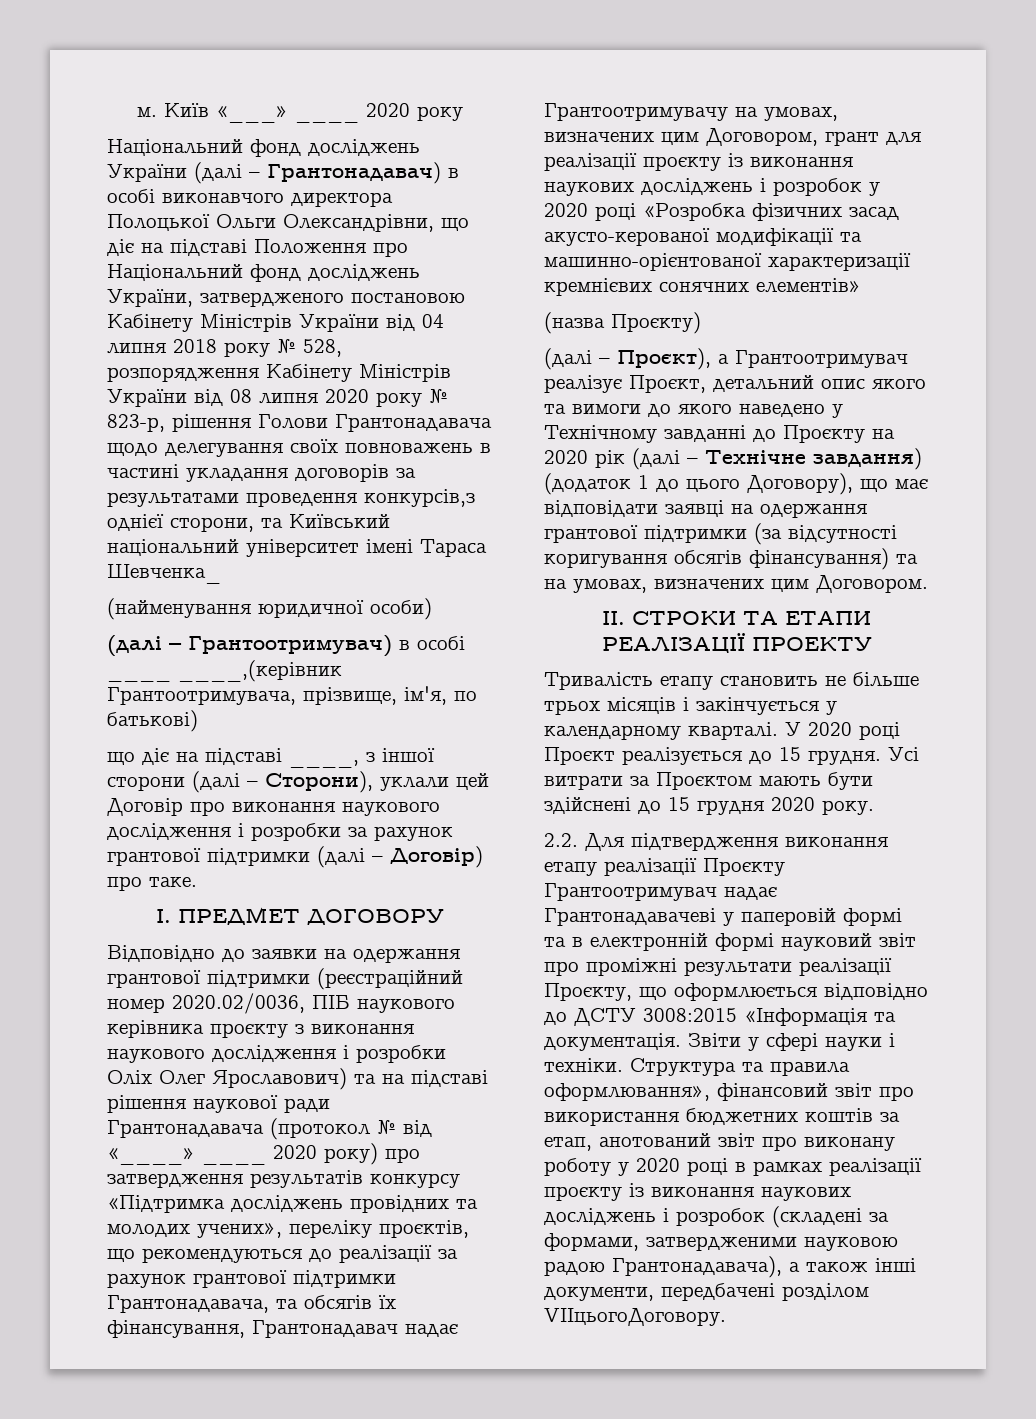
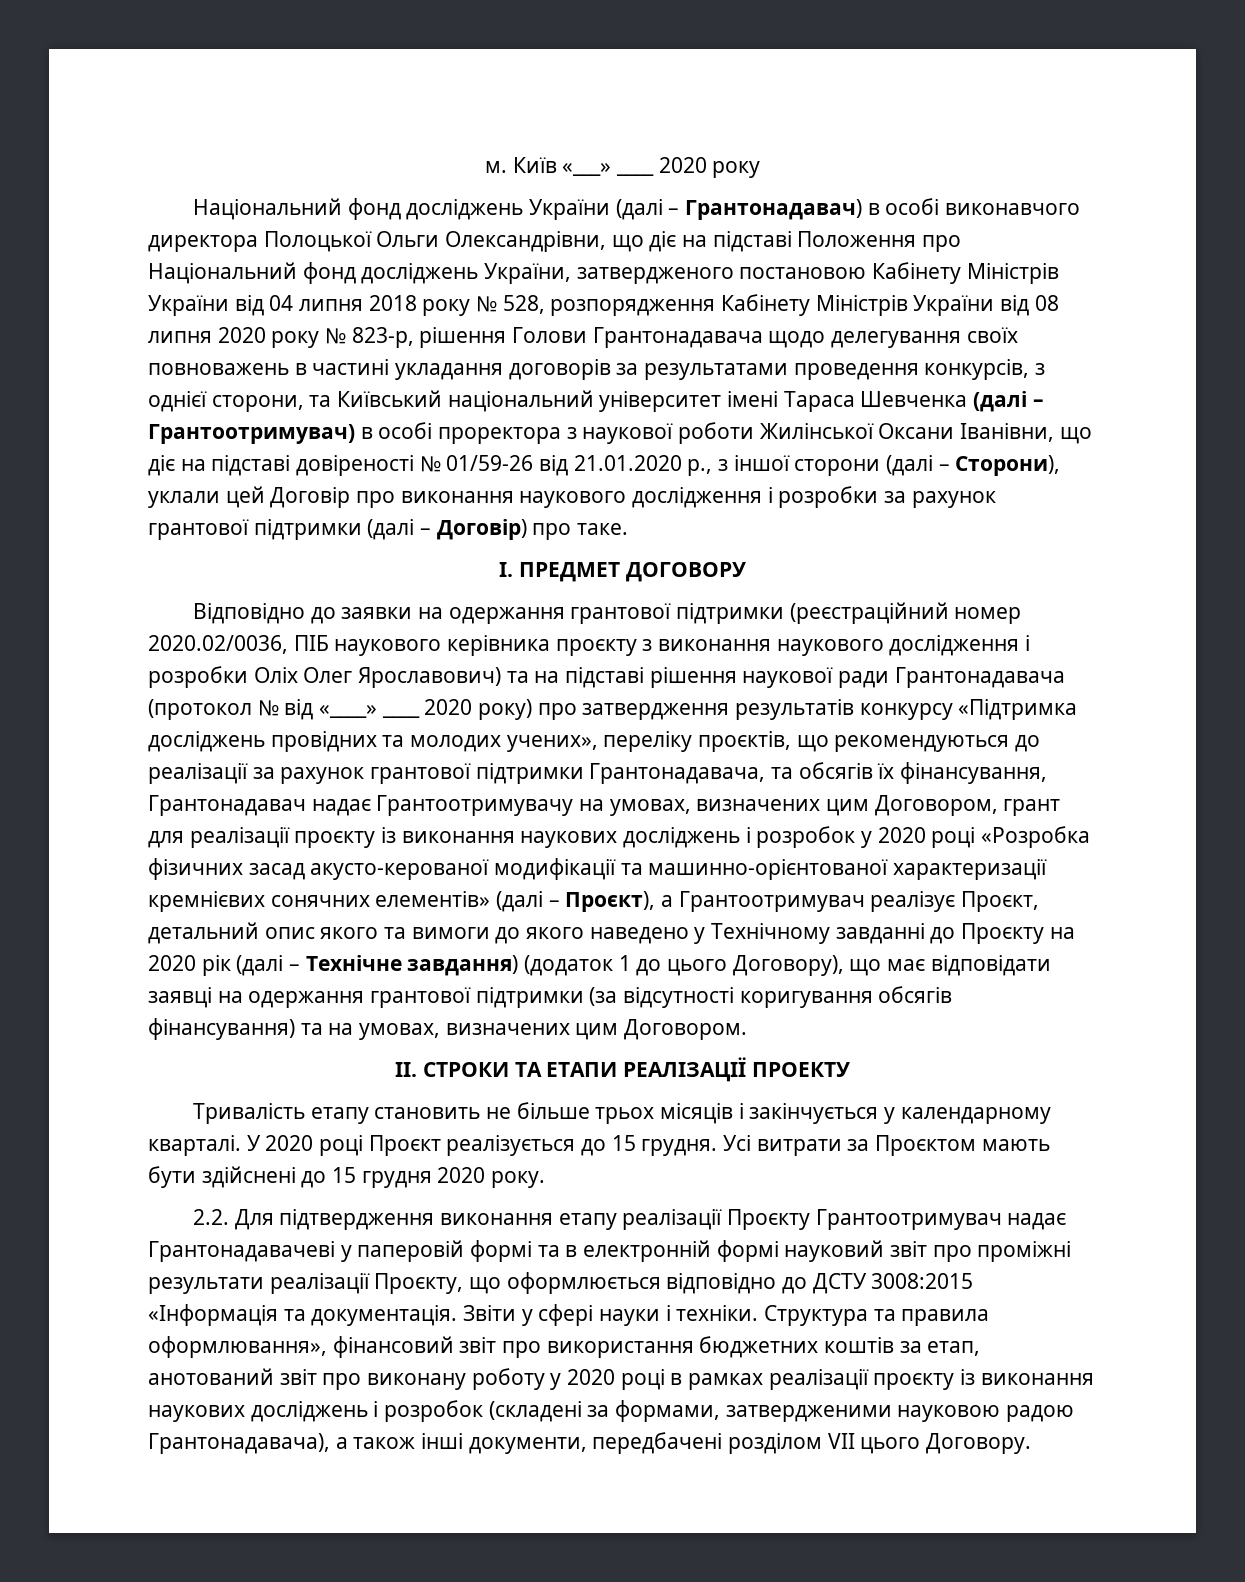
[364,489,475,507] конкурсів,з -> [924,359,1046,380] конкурсів, з
[107,564,221,584] [107,598,432,620] Шевченка_ // (найменування юридичної особи) // -> [860,391,968,407] Шевченка
[107,660,342,682] [107,686,477,705] [107,710,198,732] [107,748,359,768] ____ ____,(керівник Грантоотримувача, прізвище, ім'я, по батькові) // що діє на підставі ____, -> [438,422,1092,444] [148,455,713,476] проректора з наукової роботи Жилінської Оксани Іванівни, що діє на підставі довіреності № 01/59-26 від 21.01.2020 р.,
[544,312,701,334] // (назва Проєкту) // -> (491, 899) none
[544,1308,726,1326] VIIцьогоДоговору. -> [827,1433,1032,1454] VII цього Договору.

